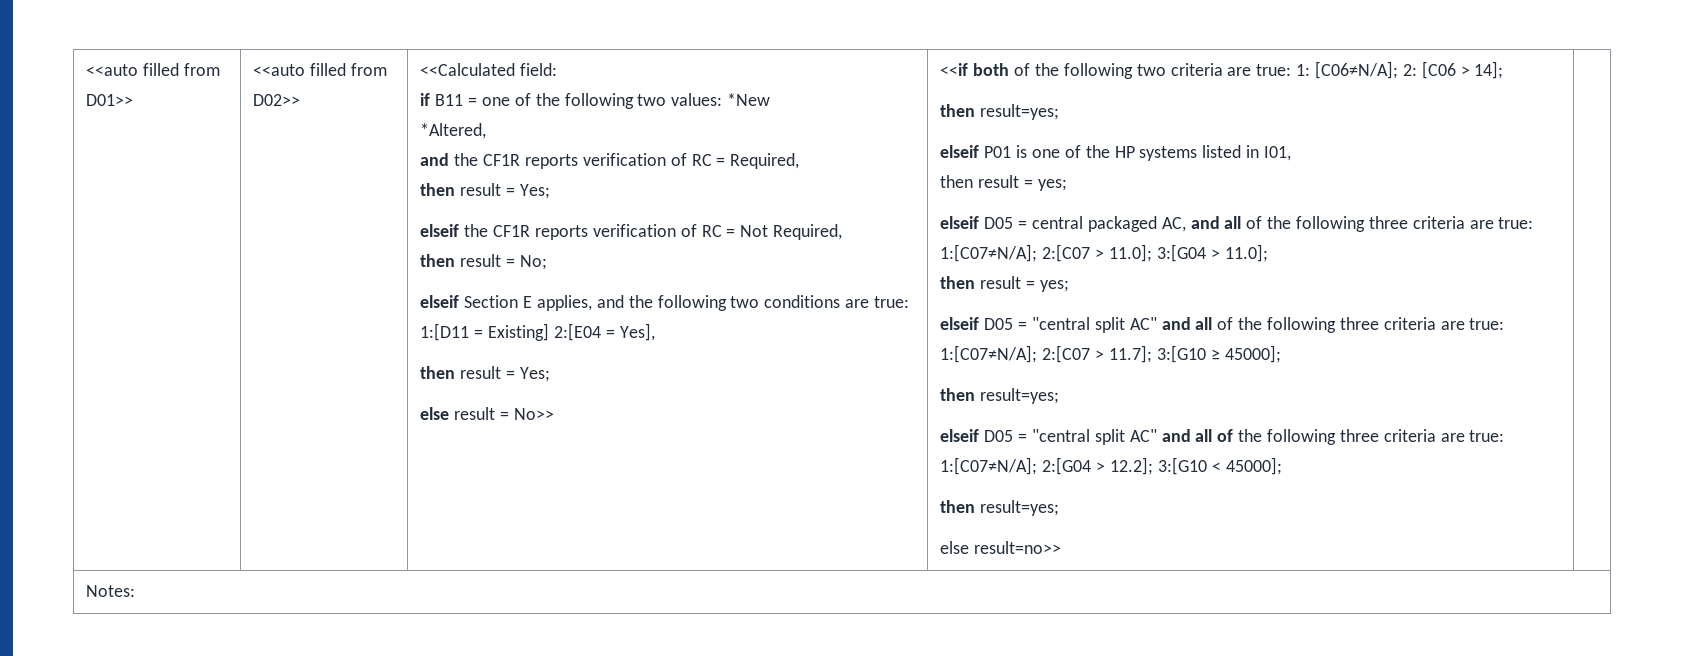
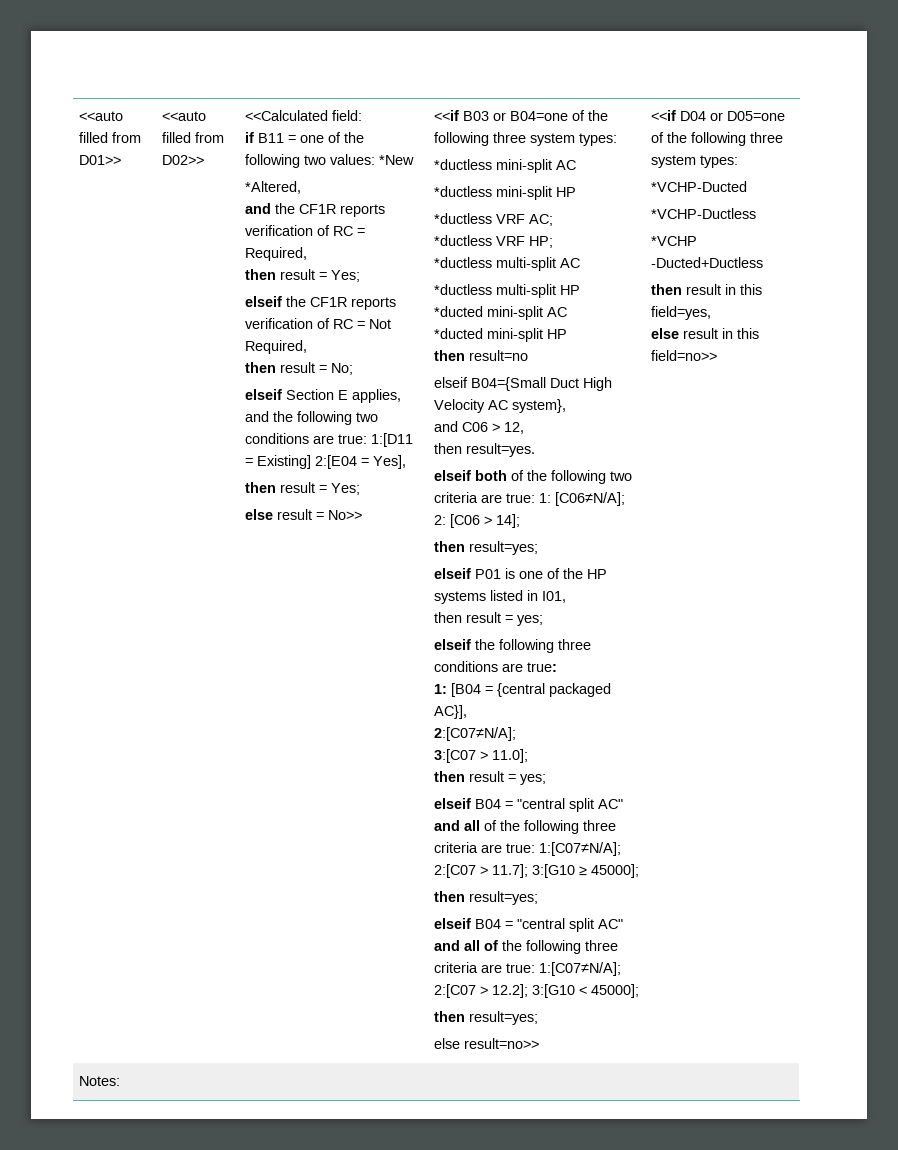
(969, 69) none -> [463,110,609,121] [434,132,618,146] [434,159,577,173] [434,186,577,200] [434,213,554,226] [434,235,554,248] [434,257,581,271] [434,284,581,298] [434,306,568,320] [434,328,568,342] [434,350,529,361] [434,377,613,391] [434,399,567,413] [434,421,525,434] [434,443,536,457] [434,470,472,481] B03 or B04=one of the following three system types: // *ductless mini-split AC // *ductless mini-split HP // *ductless VRF AC; // *ductless VRF HP; // *ductless multi-split AC // *ductless multi-split HP // *ducted mini-split AC // *ducted mini-split HP // then result=no // elseif B04={Small Duct High Velocity AC system}, // and C06 > 12, // then result=yes. // elseif
[984,216,1534,232] [940,244,1206,262] D05 = central packaged AC, and all of the following three criteria are true: 1:[C07≠N/A]; 2:[C07 > 11.0]; 3:[G04 -> [475,639,592,653] [434,661,558,672] [434,683,612,697] [434,705,468,719] [434,727,517,741] [434,749,477,763] the following three conditions are true: // 1: [B04 = {central packaged AC}], // 2:[C07≠N/A]; // 3:[C07
[984,318,1014,330] D05 -> [475,799,502,809] B04
[984,430,1014,442] D05 -> [475,919,502,929] B04
[1042,457,1092,475] 2:[G04 -> [434,984,477,998] 2:[C07
(1062, 547) none -> [651,110,786,121] [651,132,784,146] [651,155,739,168] [651,181,748,192] [651,208,757,219] [651,236,698,246] [651,257,764,268] [651,284,763,295] [651,306,712,320] [651,328,760,339] [651,350,718,361] <<if D04 or D05=one of the following three system types: // *VCHP-Ducted // *VCHP-Ductless // *VCHP -Ducted+Ductless // then result in this field=yes, // else result in this field=no>>

